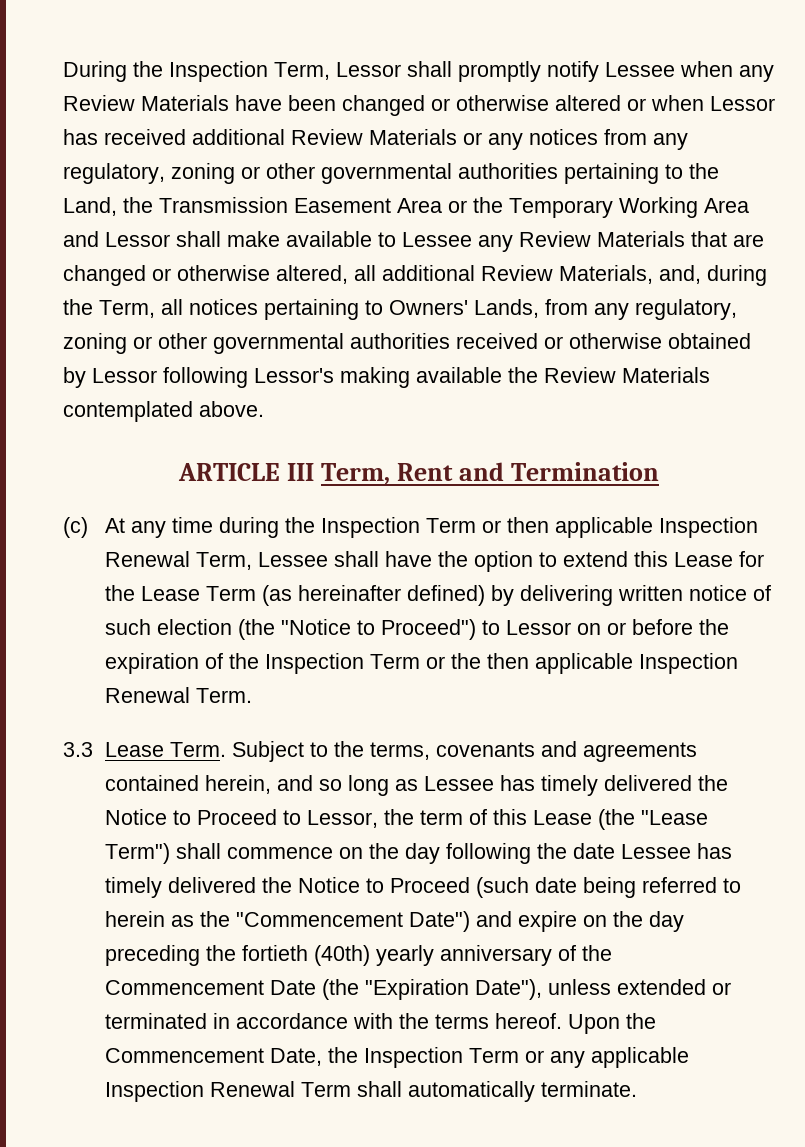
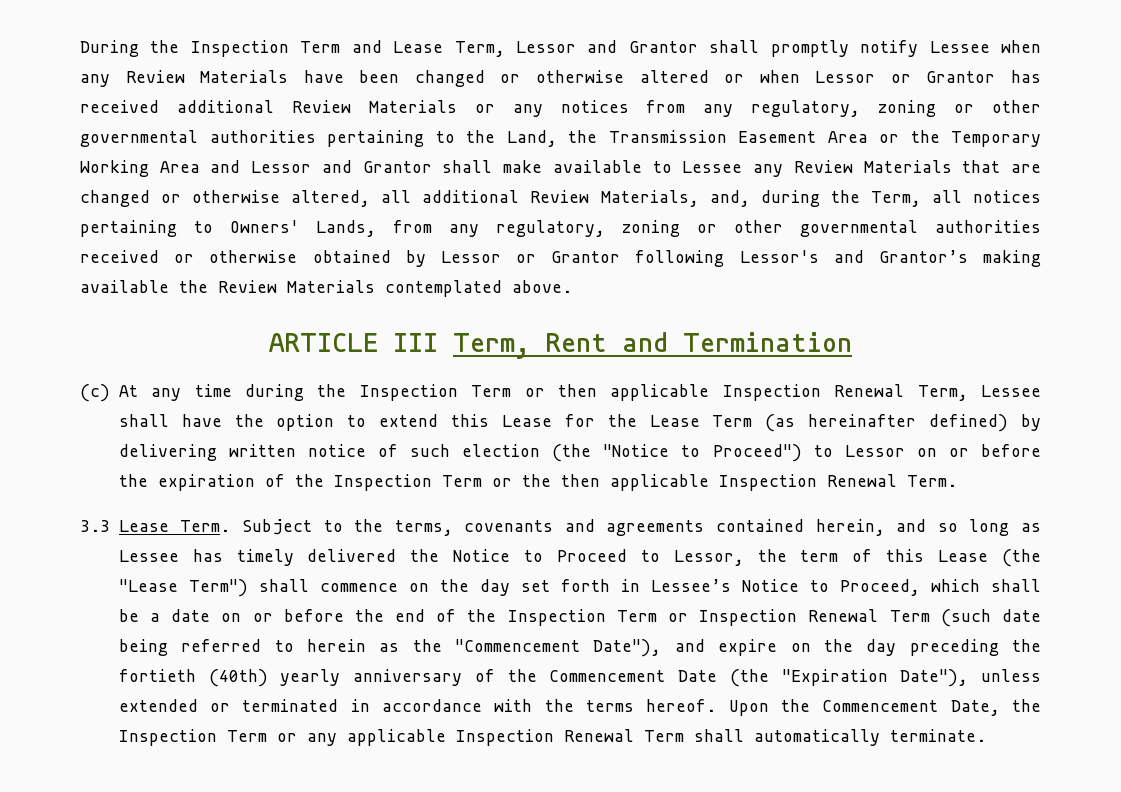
[274,62,401,80] Term, Lessor -> [300,40,698,57] Term and Lease Term, Lessor and Grantor
(775, 103) none -> [890,71,996,83] or Grantor
(170, 239) none -> [321,160,432,173] and Grantor
[163,367,334,388] following Lessor's -> [516,250,968,267] or Grantor following Lessor's and Grantor’s
[446,843,733,864] [105,877,471,898] following the date Lessee has timely delivered the Notice to Proceed -> [520,579,1041,596] [118,609,930,626] set forth in Lessee’s Notice to Proceed, which shall be a date on or before the end of the Inspection Term or Inspection Renewal Term
[409,911,471,932] Date") -> [593,639,662,657] Date"),

